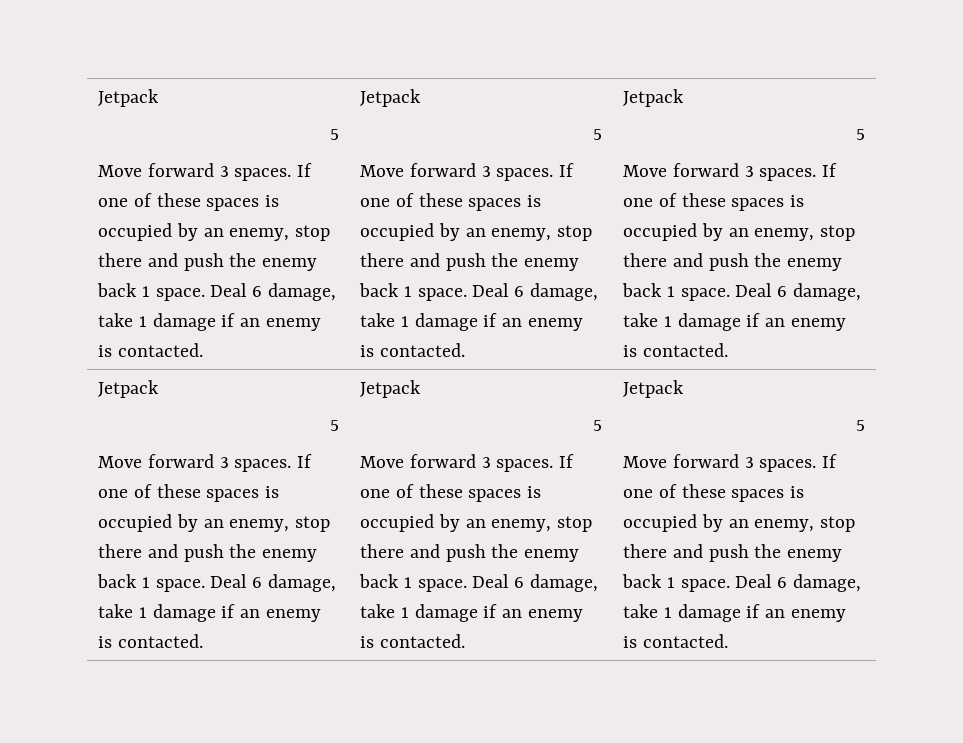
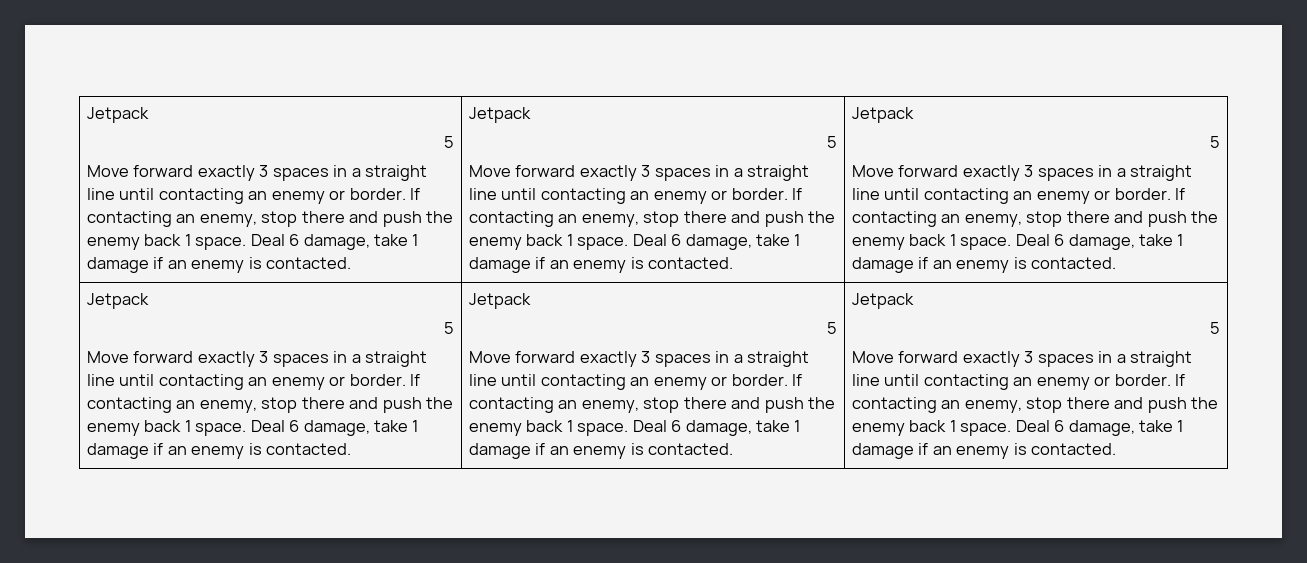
[98,89,160,107] [329,129,339,140] [98,163,313,181] [98,193,280,211] [98,223,199,241] Jetpack // 5 // Move forward 3 spaces. If one of these spaces is occupied by -> [86,107,149,123] [444,136,455,148] [86,165,427,181] [86,188,420,204] [86,211,172,227] Jetpack // 5 // Move forward exactly 3 spaces in a straight line until contacting an enemy or border. If contacting
[481,163,575,181] [360,193,542,211] [360,223,461,241] 3 spaces. If one of these spaces is occupied by -> [579,165,809,181] [468,188,802,204] [468,211,554,227] exactly 3 spaces in a straight line until contacting an enemy or border. If contacting
[744,163,838,181] [623,193,805,211] [623,223,724,241] 3 spaces. If one of these spaces is occupied by -> [962,165,1192,181] [851,188,1185,204] [851,211,937,227] exactly 3 spaces in a straight line until contacting an enemy or border. If contacting
[219,454,313,472] [98,484,280,502] [98,514,199,532] 3 spaces. If one of these spaces is occupied by -> [197,351,427,367] [86,374,420,390] [86,397,172,413] exactly 3 spaces in a straight line until contacting an enemy or border. If contacting
[481,454,575,472] [360,484,542,502] [360,514,461,532] 3 spaces. If one of these spaces is occupied by -> [579,351,809,367] [468,374,802,390] [468,397,554,413] exactly 3 spaces in a straight line until contacting an enemy or border. If contacting
[744,454,838,472] [623,484,805,502] [623,514,724,532] 3 spaces. If one of these spaces is occupied by -> [962,351,1192,367] [851,374,1185,390] [851,397,937,413] exactly 3 spaces in a straight line until contacting an enemy or border. If contacting

